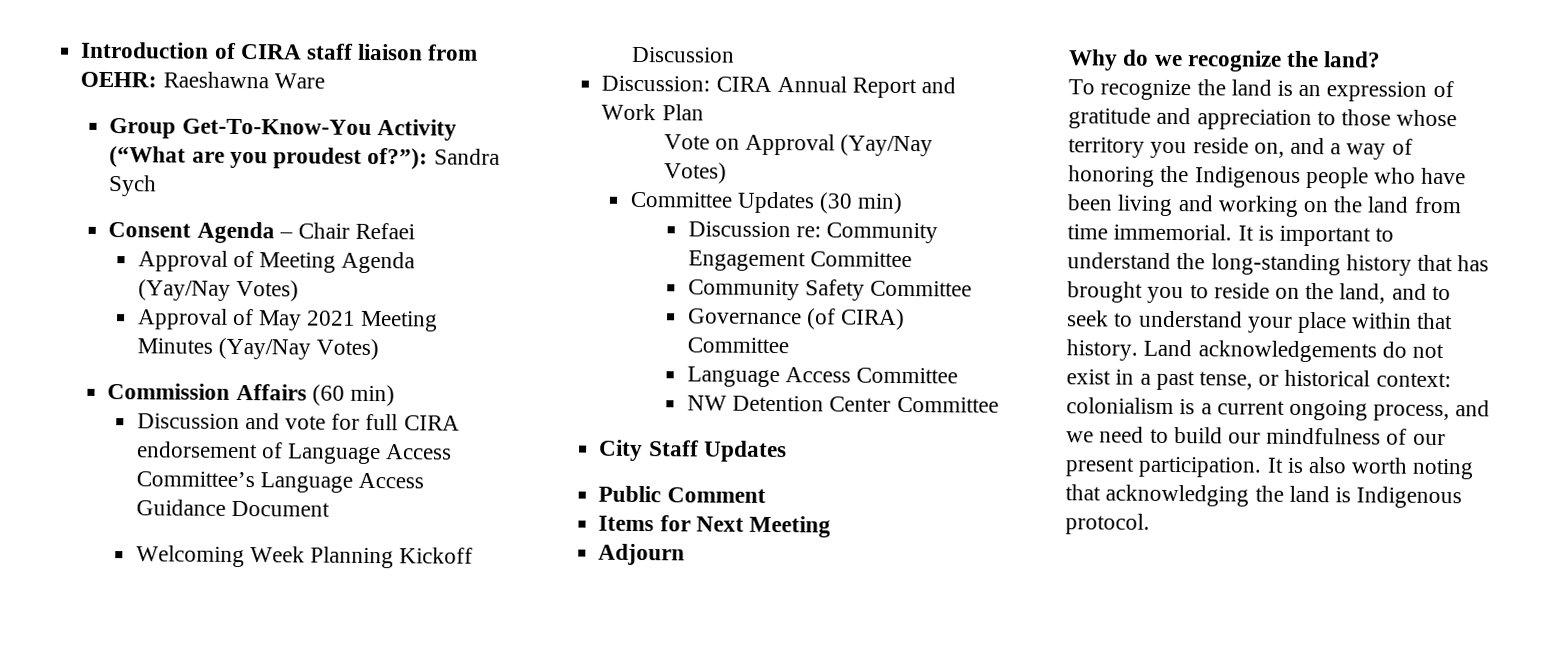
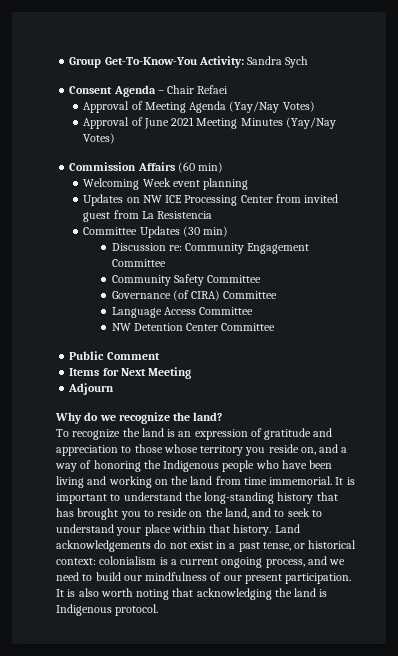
[81,41,479,61] [80,71,325,89] [109,118,457,141] [109,146,429,170] Introduction of CIRA staff liaison from OEHR: Raeshawna Ware // Group Get-To-Know-You Activity (“What are you proudest of?”): -> [69,56,244,68] Group Get-To-Know-You Activity:
[258,310,303,331] May -> [143,118,169,129] June
[136,413,460,431] [136,441,453,465] [135,471,425,493] [135,499,330,517] [135,545,474,569] [630,46,735,63] [601,75,957,99] [601,103,704,121] [663,133,934,157] [663,162,727,184] Discussion and vote for full CIRA endorsement of Language Access Committee’s Language Access Guidance Document // Welcoming Week Planning Kickoff Discussion // Discussion: CIRA Annual Report and Work Plan // Vote on Approval (Yay/Nay Votes) -> [83,178,249,190] [83,194,339,206] [83,210,213,222] Welcoming Week event planning // Updates on NW ICE Processing Center from invited guest from La Resistencia
[598,439,787,463] // City Staff Updates -> (276, 327) none

